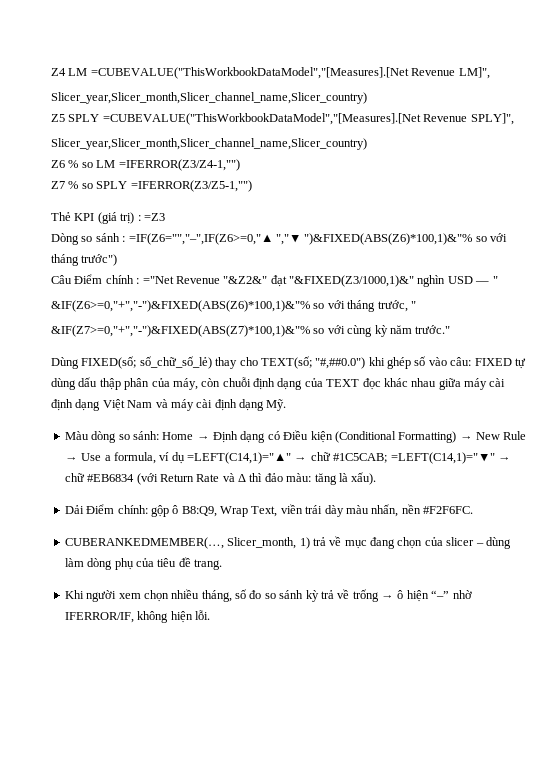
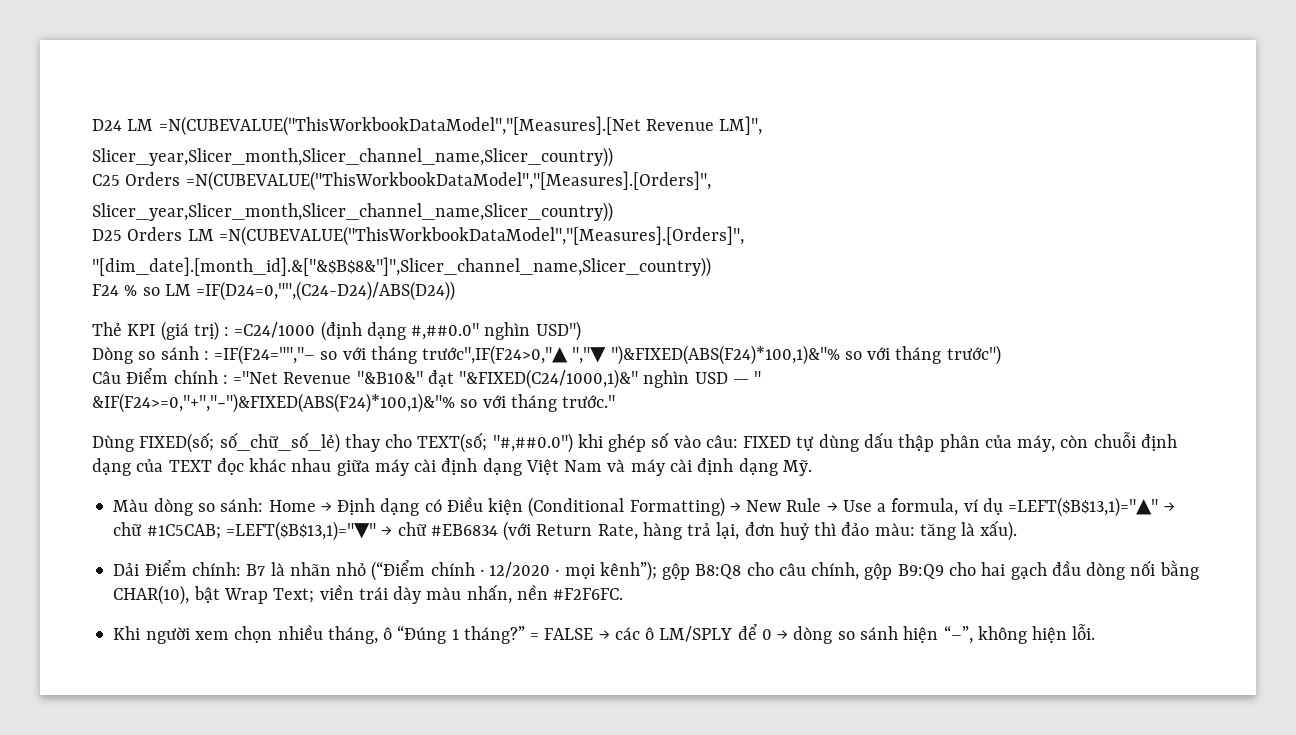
[51,67,409,79] Z4 LM =CUBEVALUE("ThisWorkbookDataModel","[Measures].[Net -> [92,116,641,136] D24 LM =N(CUBEVALUE("ThisWorkbookDataModel","[Measures].[Net
[51,92,367,104] [51,113,514,125] [51,138,367,150] [51,159,240,171] [51,180,252,192] Slicer_year,Slicer_month,Slicer_channel_name,Slicer_country) // Z5 SPLY =CUBEVALUE("ThisWorkbookDataModel","[Measures].[Net Revenue SPLY]", // Slicer_year,Slicer_month,Slicer_channel_name,Slicer_country) // Z6 % so LM =IFERROR(Z3/Z4-1,"") // Z7 % so SPLY =IFERROR(Z3/Z5-1,"") -> [92,147,613,167] [92,171,711,191] [92,202,613,222] [92,226,744,246] [92,257,711,277] [92,281,456,301] Slicer_year,Slicer_month,Slicer_channel_name,Slicer_country)) // C25 Orders =N(CUBEVALUE("ThisWorkbookDataModel","[Measures].[Orders]", // Slicer_year,Slicer_month,Slicer_channel_name,Slicer_country)) // D25 Orders LM =N(CUBEVALUE("ThisWorkbookDataModel","[Measures].[Orders]", // "[dim_date].[month_id].&["&$B$8&"]",Slicer_channel_name,Slicer_country)) // F24 % so LM =IF(D24=0,"",(C24-D24)/ABS(D24))
[143,213,165,221] [51,233,473,245] =Z3 // Dòng so sánh : =IF(Z6="","–",IF(Z6>=0,"▲ ","▼ ")&FIXED(ABS(Z6)*100,1)&"% -> [234,321,581,341] [92,345,840,365] =C24/1000 (định dạng #,##0.0" nghìn USD") // Dòng so sánh : =IF(F24="","– so với tháng trước",IF(F24>0,"▲ ","▼ ")&FIXED(ABS(F24)*100,1)&"%
[223,275,414,287] "&Z2&" đạt "&FIXED(Z3/1000,1)&" -> [356,369,639,389] "&B10&" đạt "&FIXED(C24/1000,1)&"
[51,300,416,312] [51,325,412,337] &IF(Z6>=0,"+","-")&FIXED(ABS(Z6)*100,1)&"% so với tháng trước, " // &IF(Z7>=0,"+","-")&FIXED(ABS(Z7)*100,1)&"% so với cùng kỳ năm -> [92,393,557,413] &IF(F24>=0,"+","−")&FIXED(ABS(F24)*100,1)&"% so với tháng
[187,452,291,464] =LEFT(C14,1)="▲" -> [1008,497,1159,517] =LEFT($B$13,1)="▲"
[390,452,495,464] =LEFT(C14,1)="▼" -> [225,521,376,541] =LEFT($B$13,1)="▼"
[196,473,246,482] Rate và Δ -> [597,522,809,540] Rate, hàng trả lại, đơn huỷ
[150,505,278,517] gộp ô B8:Q9, Wrap Text, -> [246,560,1199,581] [113,585,315,605] B7 là nhãn nhỏ (“Điểm chính · 12/2020 · mọi kênh”); gộp B8:Q8 cho câu chính, gộp B9:Q9 cho hai gạch đầu dòng nối bằng CHAR(10), bật Wrap Text;
[64,536,511,549] [64,557,222,570] // CUBERANKEDMEMBER(…, Slicer_month, 1) trả về mục đang chọn của slicer – dùng làm dòng phụ của tiêu đề trang. -> (624, 594) none
[235,589,472,602] [64,612,134,623] số đo so sánh kỳ trả về trống → ô hiện “–” nhờ IFERROR/IF, -> [383,624,973,644] ô “Đúng 1 tháng?” = FALSE → các ô LM/SPLY để 0 → dòng so sánh hiện “–”,

